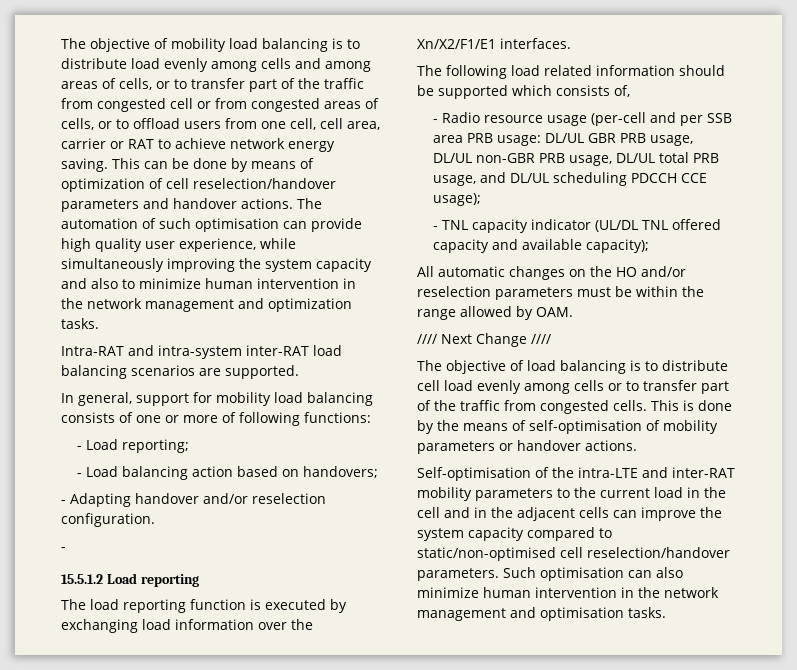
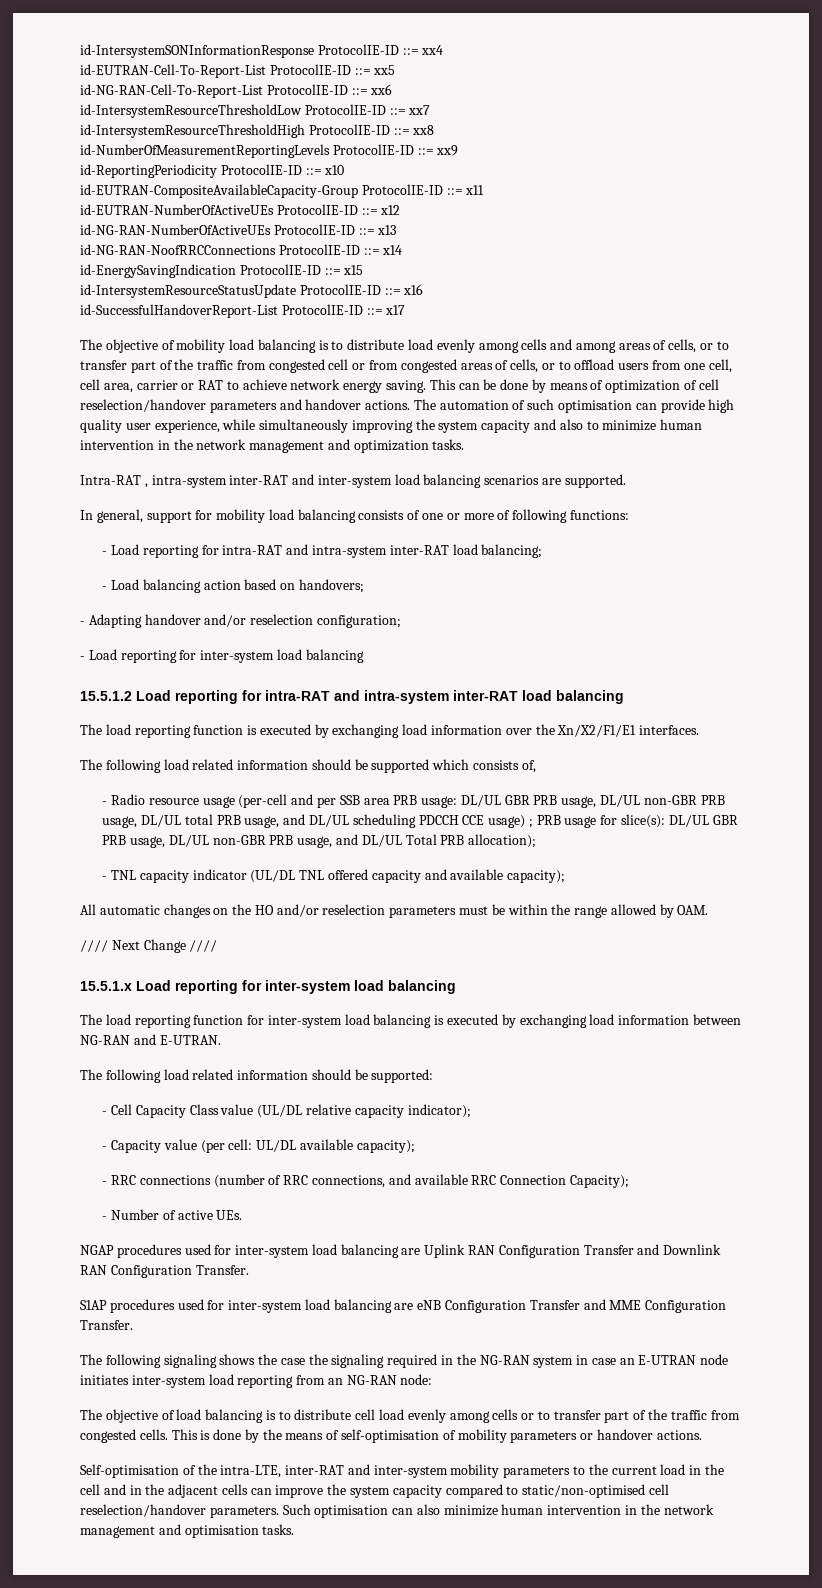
(61, 43) none -> [80,44,444,58] [80,64,396,78] [80,84,393,98] [80,104,431,118] [80,124,435,138] [80,144,459,158] [80,164,345,178] [80,184,485,198] [80,204,401,215] [80,224,397,235] [80,244,403,255] [80,264,364,278] [80,284,424,298] [80,304,406,318] id-IntersystemSONInformationResponse ProtocolIE-ID ::= xx4 // id-EUTRAN-Cell-To-Report-List ProtocolIE-ID ::= xx5 // id-NG-RAN-Cell-To-Report-List ProtocolIE-ID ::= xx6 // id-IntersystemResourceThresholdLow ProtocolIE-ID ::= xx7 // id-IntersystemResourceThresholdHigh ProtocolIE-ID ::= xx8 // id-NumberOfMeasurementReportingLevels ProtocolIE-ID ::= xx9 // id-ReportingPeriodicity ProtocolIE-ID ::= x10 // id-EUTRAN-CompositeAvailableCapacity-Group ProtocolIE-ID ::= x11 // id-EUTRAN-NumberOfActiveUEs ProtocolIE-ID ::= x12 // id-NG-RAN-NumberOfActiveUEs ProtocolIE-ID ::= x13 // id-NG-RAN-NoofRRCConnections ProtocolIE-ID ::= x14 // id-EnergySavingIndication ProtocolIE-ID ::= x15 // id-IntersystemResourceStatusUpdate ProtocolIE-ID ::= x16 // id-SuccessfulHandoverReport-List ProtocolIE-ID ::= x17 //
[127,345,309,359] and intra-system inter-RAT -> [144,474,392,488] , intra-system inter-RAT and inter-system
[122,439,190,453] reporting; -> [142,544,543,558] reporting for intra-RAT and intra-system inter-RAT load balancing;
[61,513,155,527] [61,547,66,551] [61,573,199,587] configuration. // - // 15.5.1.2 Load reporting -> [316,615,401,628] [80,649,364,663] [80,690,624,704] configuration; // - Load reporting for inter-system load balancing // 15.5.1.2 Load reporting for intra-RAT and intra-system inter-RAT load balancing
[433,193,482,206] usage); -> [488,814,738,828] [102,834,537,848] usage) ; PRB usage for slice(s): DL/UL GBR PRB usage, DL/UL non-GBR PRB usage, and DL/UL Total PRB allocation);
(551, 339) none -> [80,980,456,994] [80,1014,741,1028] [80,1034,221,1045] [80,1069,434,1083] [102,1104,471,1118] [102,1139,415,1153] [102,1174,629,1188] [102,1209,243,1220] [80,1244,722,1258] [80,1265,249,1278] [80,1299,727,1313] [80,1320,133,1330] [80,1354,729,1368] [80,1374,433,1388] // 15.5.1.x Load reporting for inter-system load balancing // The load reporting function for inter-system load balancing is executed by exchanging load information between NG-RAN and E-UTRAN. // The following load related information should be supported: // - Cell Capacity Class value (UL/DL relative capacity indicator); // - Capacity value (per cell: UL/DL available capacity); // - RRC connections (number of RRC connections, and available RRC Connection Capacity); // - Number of active UEs. // NGAP procedures used for inter-system load balancing are Uplink RAN Configuration Transfer and Downlink RAN Configuration Transfer. // S1AP procedures used for inter-system load balancing are eNB Configuration Transfer and MME Configuration Transfer. // The following signaling shows the case the signaling required in the NG-RAN system in case an E-UTRAN node initiates inter-system load reporting from an NG-RAN node:
[578,467,735,478] intra-LTE and inter-RAT -> [220,1464,448,1478] intra-LTE, inter-RAT and inter-system

